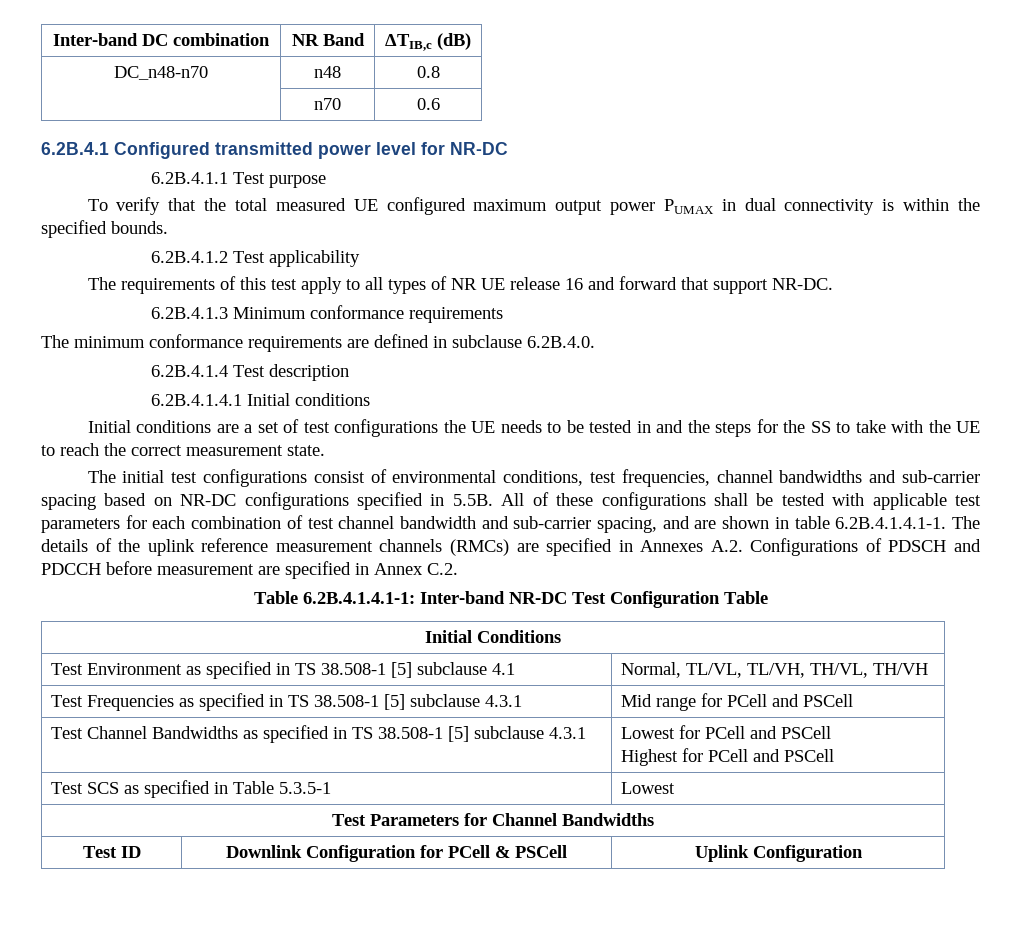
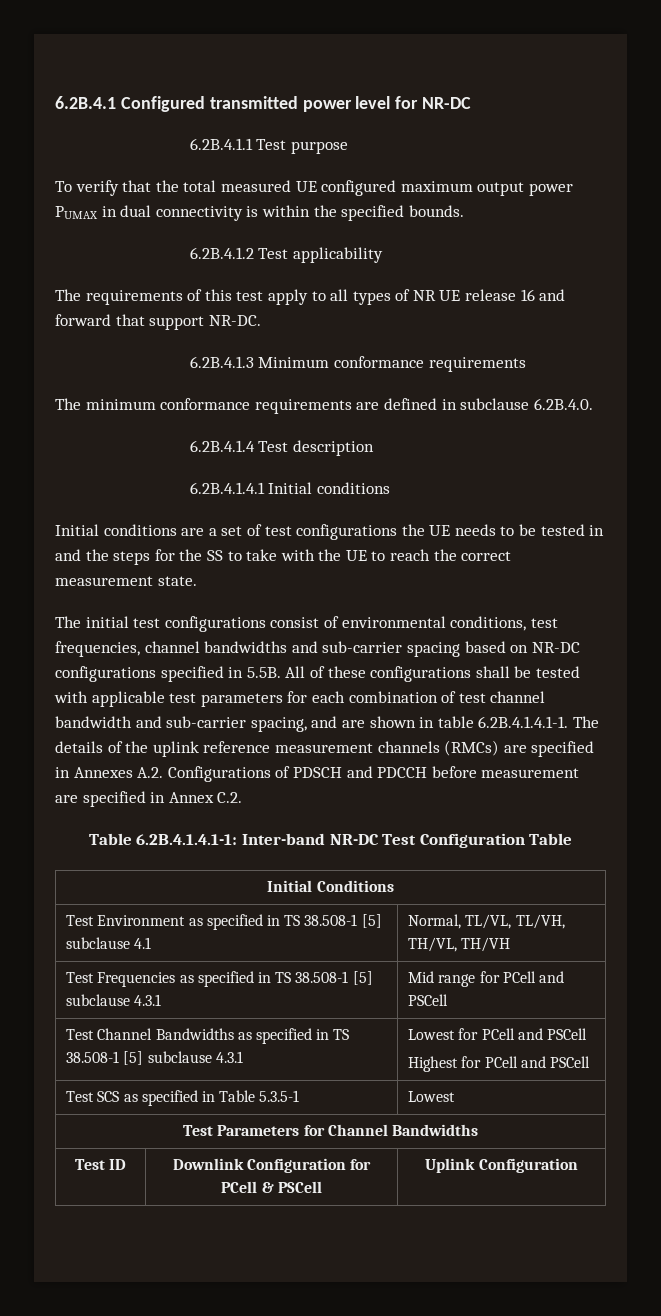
[53,33,270,46] [291,33,365,46] [385,33,471,51] [114,66,208,80] [314,66,341,78] [416,66,440,78] [314,98,341,110] [416,98,440,110] Inter-band DC combination | NR Band | ΔTIB,c (dB) // DC_n48-n70 | n48 | 0.8 // | n70 | 0.6 // -> (55, 102) none

